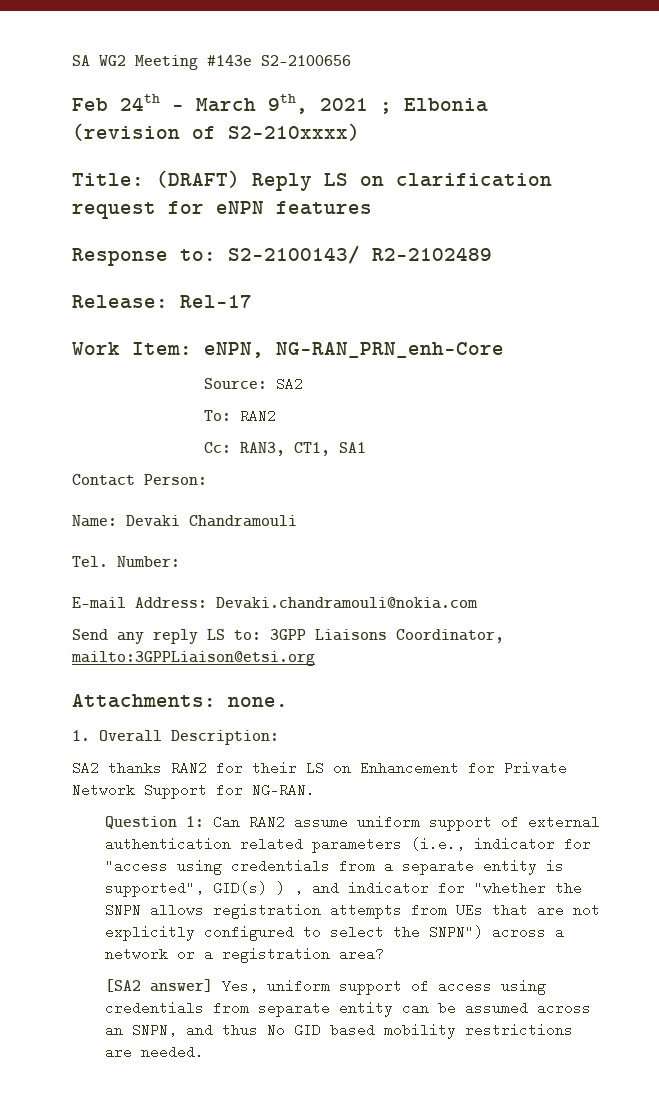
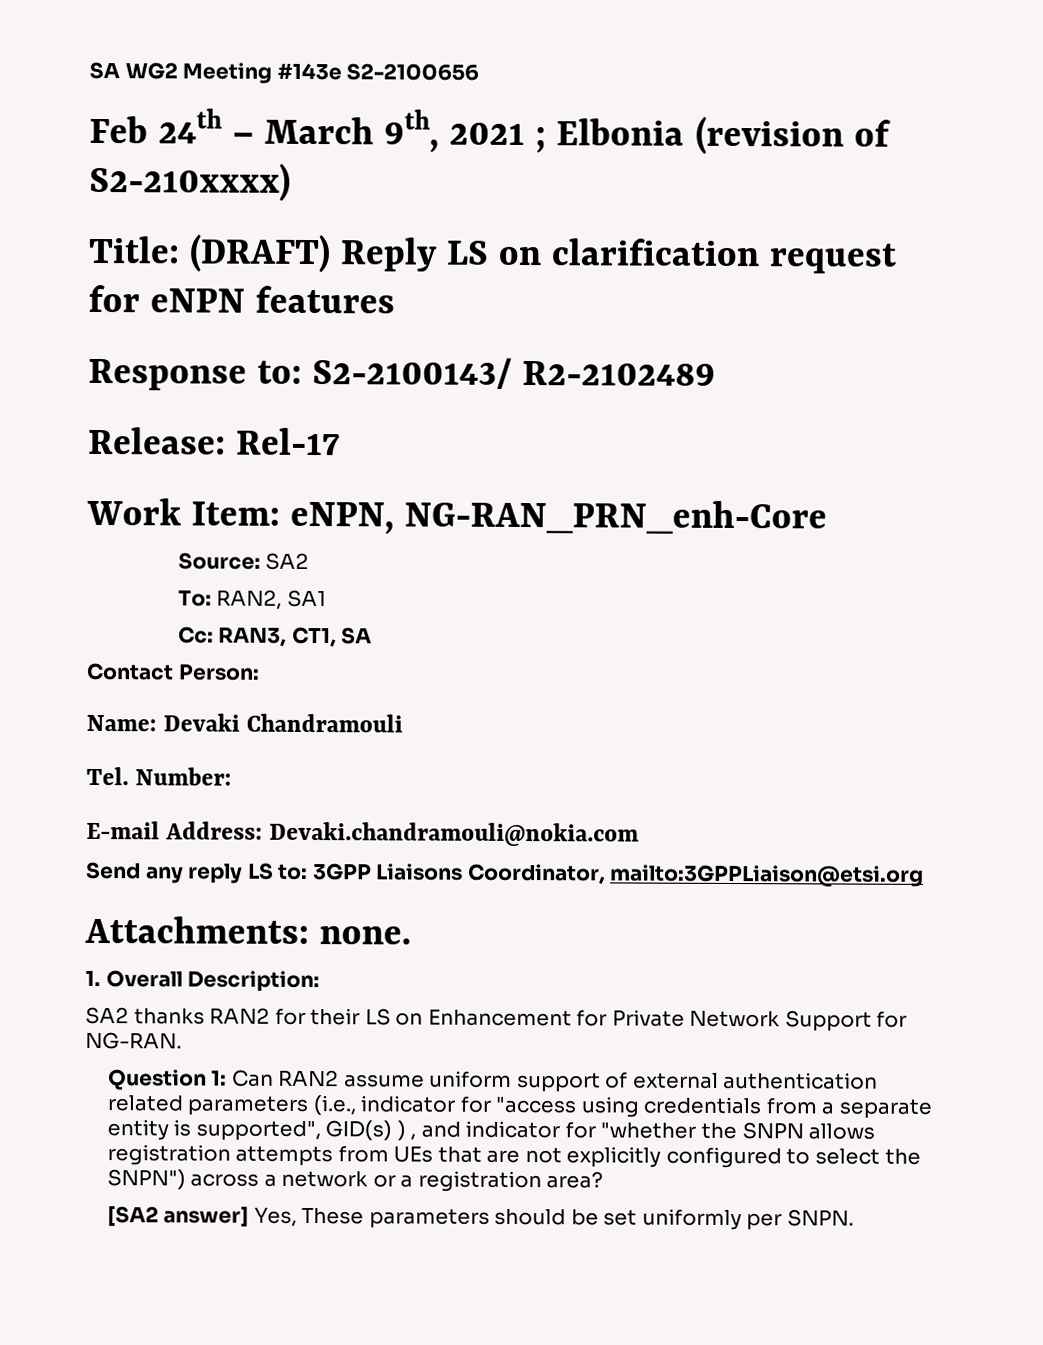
[240,409,277,423] RAN2 -> [216,589,327,610] RAN2, SA1
[339,442,367,453] SA1 -> [341,627,373,645] SA
[267,979,547,995] [105,1001,592,1017] [105,1023,574,1039] [105,1045,205,1059] uniform support of access using credentials from separate entity can be assumed across an SNPN, and thus No GID based mobility restrictions are needed. -> [301,1207,855,1231] These parameters should be set uniformly per SNPN.

